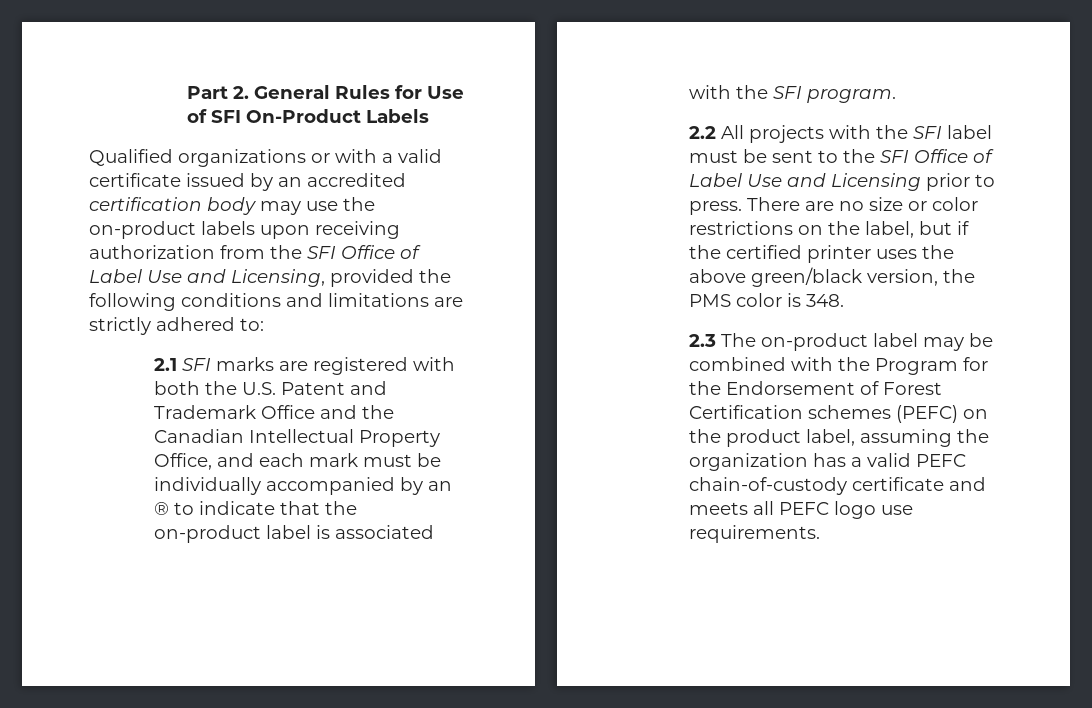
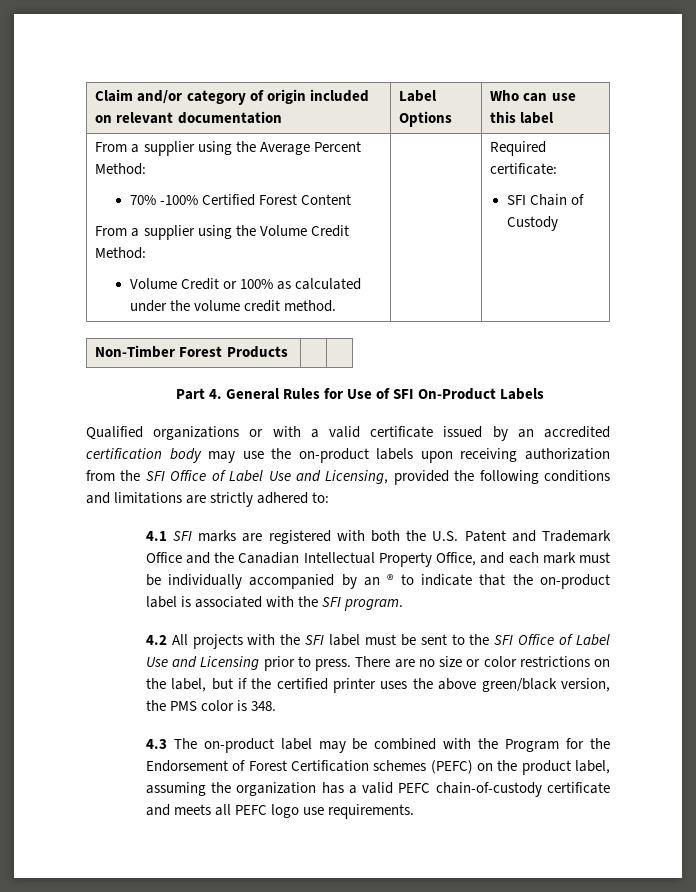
[186,86,249,99] Part 2. -> [95,89,369,105] [95,111,282,124] [399,90,438,102] [399,111,453,127] [490,90,576,102] [490,111,555,124] [95,141,361,156] [95,163,147,175] [129,194,352,206] [95,225,349,240] [95,247,147,259] [129,278,362,290] [129,300,337,312] [490,141,547,156] [490,163,558,175] [506,194,585,206] [506,216,558,231] [95,345,288,358] [175,388,222,400] Claim and/or category of origin included on relevant documentation | Label Options | Who can use this label // From a supplier using the Average Percent Method: // 70% -100% Certified Forest Content // From a supplier using the Volume Credit Method: // Volume Credit or 100% as calculated under the volume credit method. | | Required certificate: // SFI Chain of Custody // Non-Timber Forest Products | | // Part 4.
[154,358,178,371] 2.1 -> [145,531,167,541] 4.1
[689,126,717,139] 2.2 -> [145,635,167,645] 4.2
[689,334,717,347] 2.3 -> [145,739,167,749] 4.3

